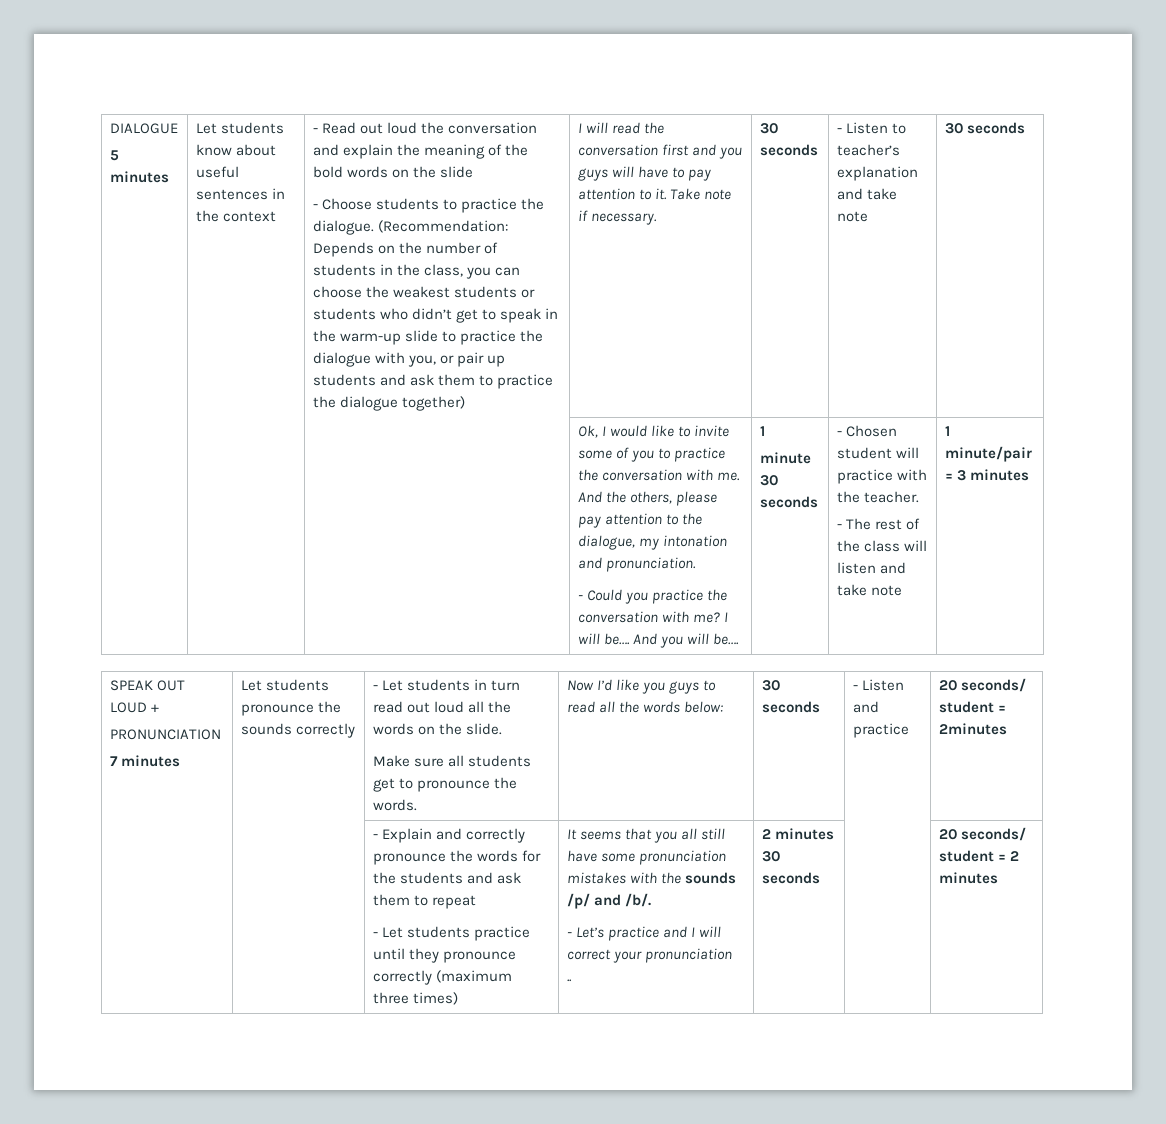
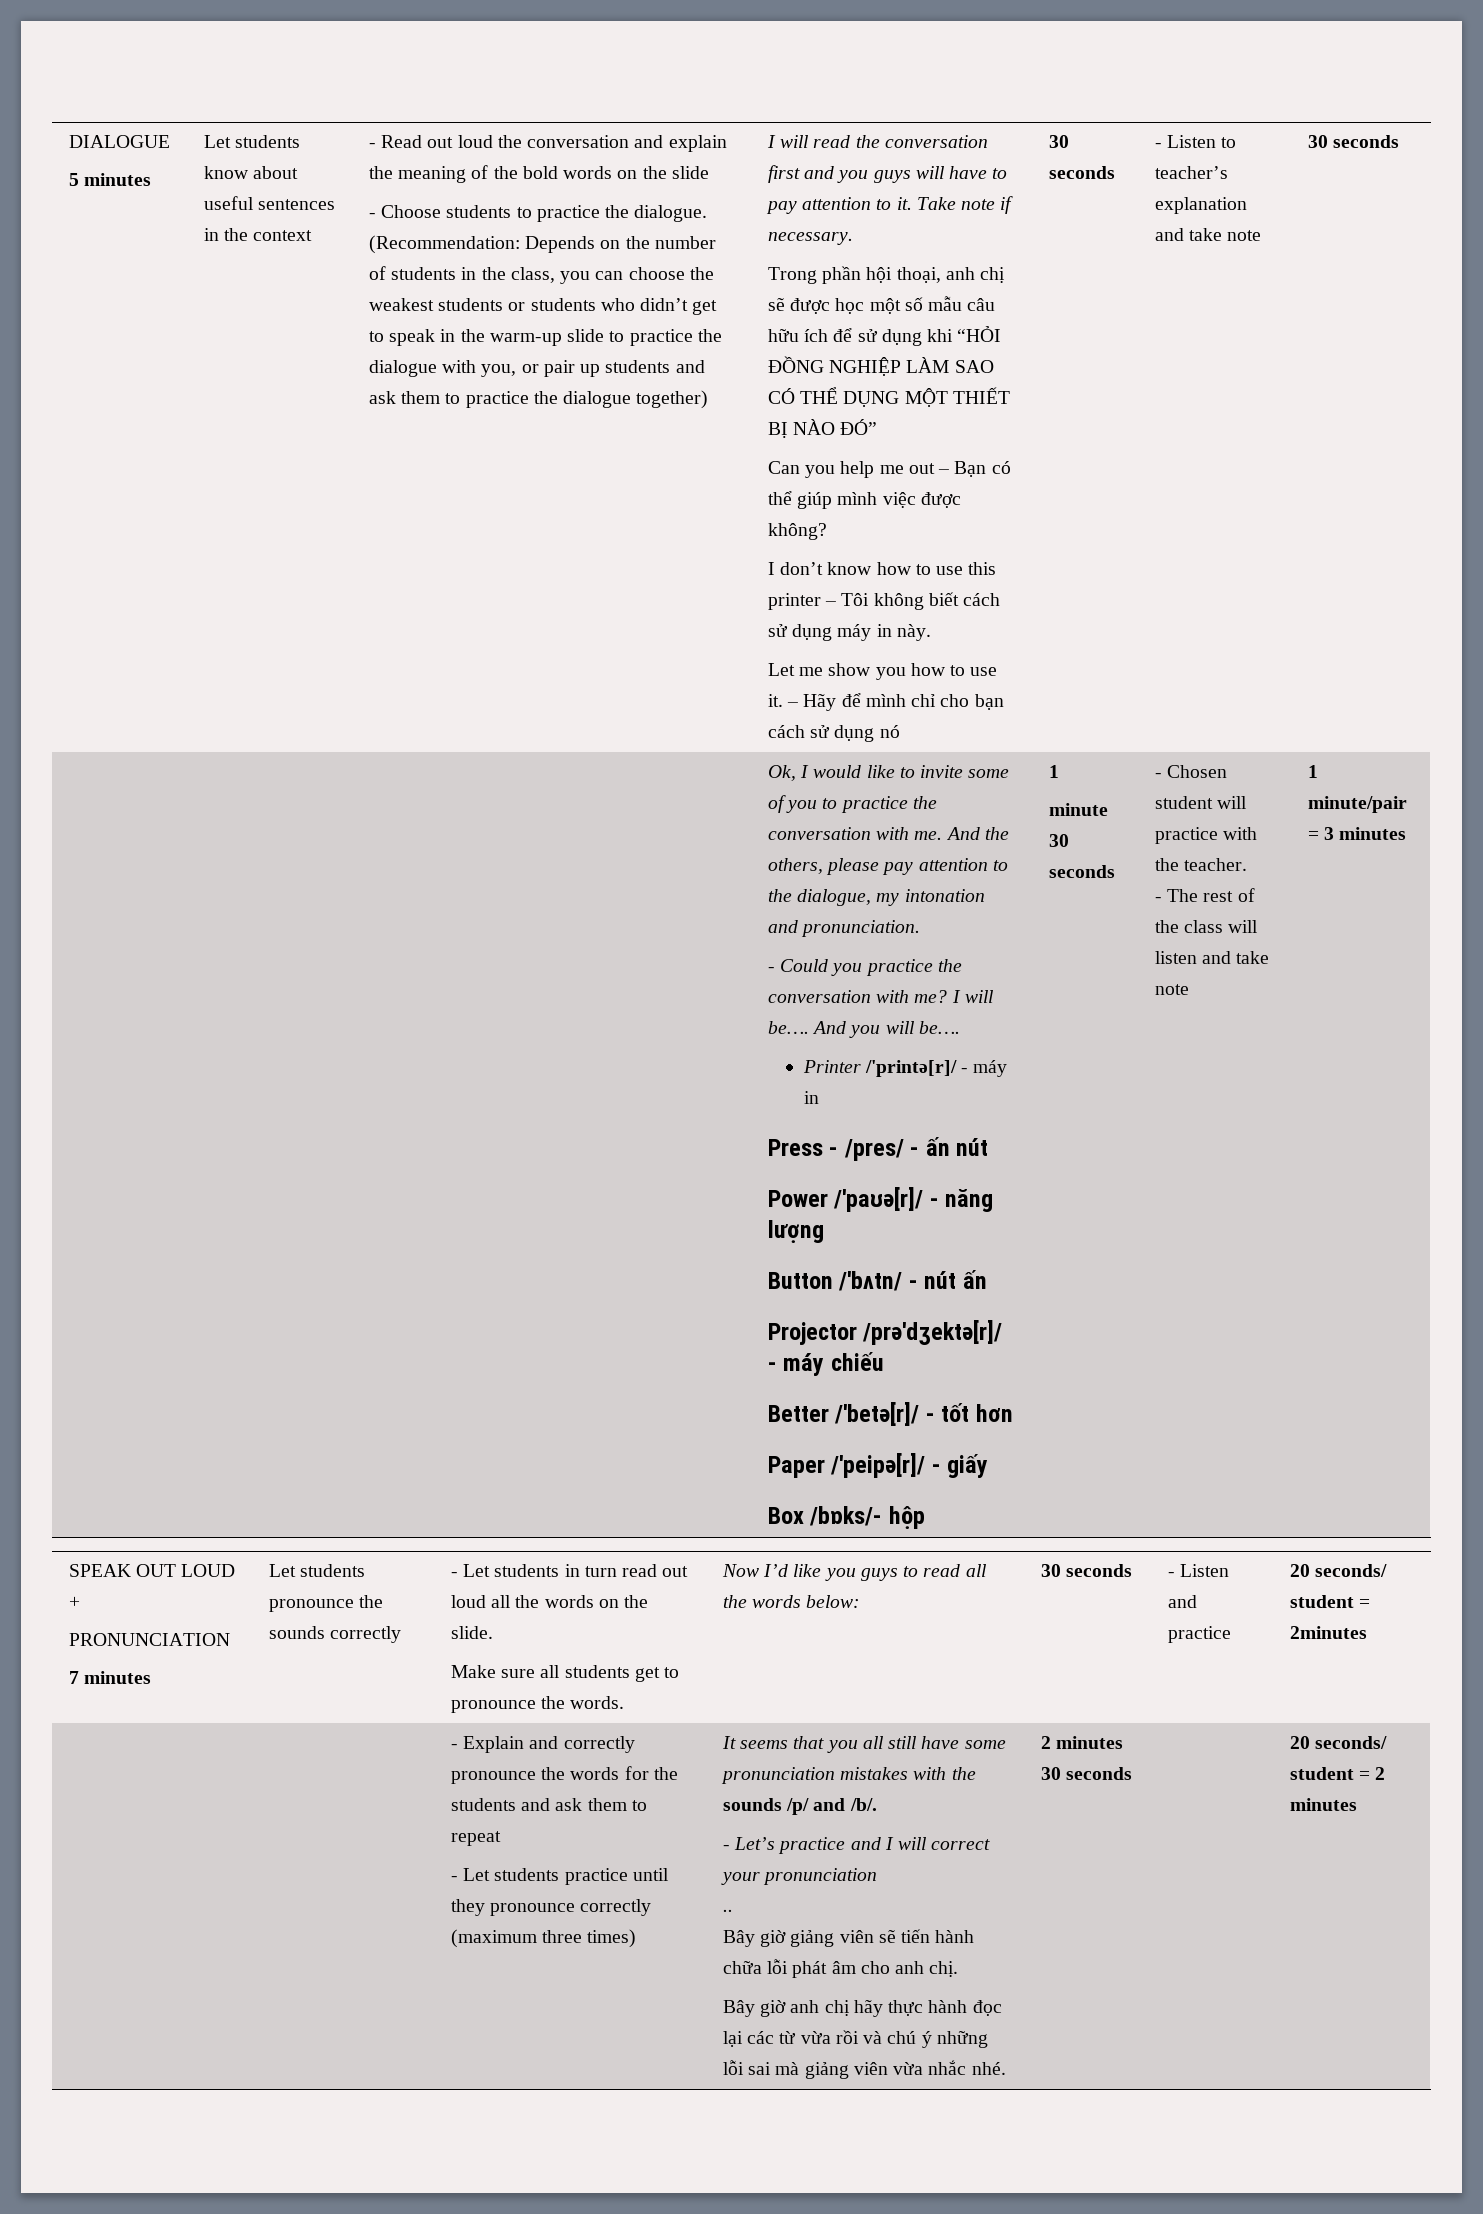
(657, 219) none -> [767,266,1006,284] [767,296,996,314] [767,326,1002,346] [767,356,994,376] [767,387,1010,407] [767,419,878,438] [767,461,1011,478] [767,491,961,509] [767,523,827,540] [767,562,997,575] [767,592,1001,610] [767,624,931,641] [767,663,998,680] [767,693,1004,711] [767,725,900,742] // Trong phần hội thoại, anh chị sẽ được học một số mẫu câu hữu ích để sử dụng khi “HỎI ĐỒNG NGHIỆP LÀM SAO CÓ THỂ DỤNG MỘT THIẾT BỊ NÀO ĐÓ” // Can you help me out – Bạn có thể giúp mình việc được không? // I don’t know how to use this printer – Tôi không biết cách sử dụng máy in này. // Let me show you how to use it. – Hãy để mình chỉ cho bạn cách sử dụng nó
(739, 639) none -> [802,1060,1008,1077] [803,1091,819,1104] [767,1137,989,1161] [767,1187,994,1212] [767,1220,824,1243] [767,1270,987,1291] [767,1320,1003,1345] [767,1352,884,1376] [767,1402,1013,1426] [767,1453,989,1478] [767,1506,925,1529] // Printer /'printə[r]/ - máy in // Press - /pres/ - ấn nút // Power /'paʊə[r]/ - năng lượng // Button /'bʌtn/ - nút ấn // Projector /prə'dʒektə[r]/ - máy chiếu // Better /'betə[r]/ - tốt hơn // Paper /'peipə[r]/ - giấy // Box /bɒks/- hộp
(572, 980) none -> [722,1929,975,1947] [722,1959,959,1978] [722,2000,1002,2017] [722,2030,988,2048] [722,2060,1006,2079] // Bây giờ giảng viên sẽ tiến hành chữa lỗi phát âm cho anh chị. // Bây giờ anh chị hãy thực hành đọc lại các từ vừa rồi và chú ý những lỗi sai mà giảng viên vừa nhắc nhé.

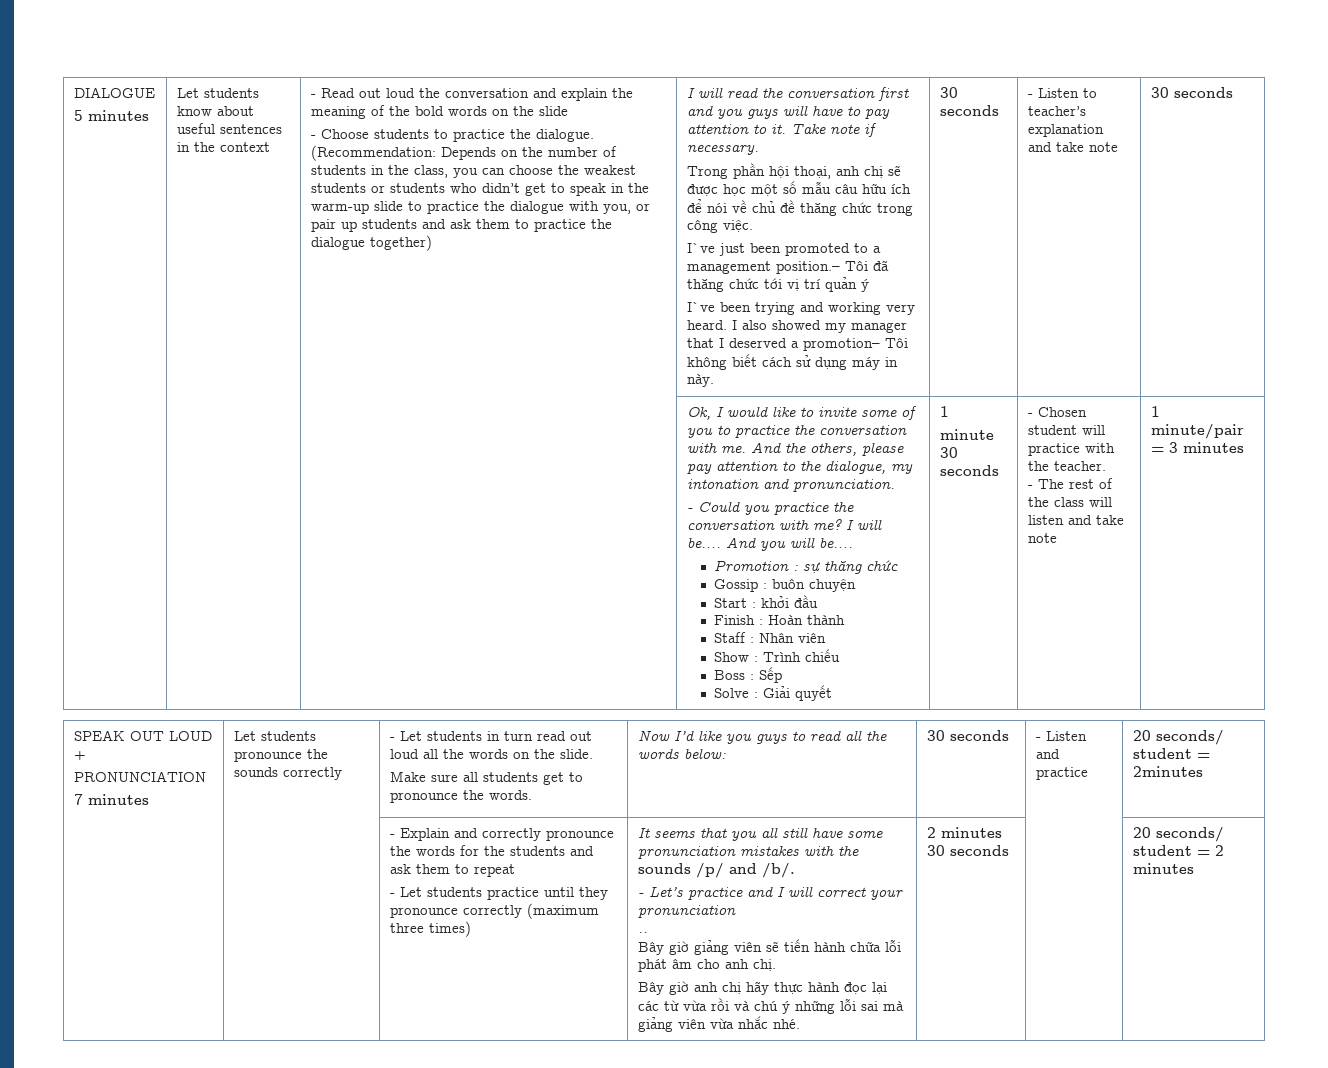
[857,326,1002,346] [767,356,994,376] [767,387,1010,407] [767,419,878,438] [767,461,1011,478] [767,491,961,509] [767,523,827,540] [767,562,997,575] [767,593,837,610] sử dụng khi “HỎI ĐỒNG NGHIỆP LÀM SAO CÓ THỂ DỤNG MỘT THIẾT BỊ NÀO ĐÓ” // Can you help me out – Bạn có thể giúp mình việc được không? // I don’t know how to use this printer – -> [706,200,913,216] [686,219,753,233] [686,243,881,256] [686,260,889,274] [686,277,869,292] [686,302,915,315] [686,320,907,333] [686,338,880,351] nói về chủ đề thăng chức trong công việc. // I`ve just been promoted to a management position.– Tôi đã thăng chức tới vị trí quản ý // I`ve been trying and working very heard. I also showed my manager that I deserved a promotion–
[767,663,998,680] [767,693,1004,711] [767,725,900,742] // Let me show you how to use it. – Hãy để mình chỉ cho bạn cách sử dụng nó -> (714, 380) none
[802,1060,1008,1077] [803,1091,819,1104] [767,1137,989,1161] [767,1187,994,1212] [767,1220,824,1243] [767,1270,987,1291] [767,1320,1003,1345] [767,1352,884,1376] [767,1402,1013,1426] [767,1453,989,1478] [767,1506,925,1529] Printer /'printə[r]/ - máy in // Press - /pres/ - ấn nút // Power /'paʊə[r]/ - năng lượng // Button /'bʌtn/ - nút ấn // Projector /prə'dʒektə[r]/ - máy chiếu // Better /'betə[r]/ - tốt hơn // Paper /'peipə[r]/ - giấy // Box /bɒks/- hộp -> [713,560,898,574] [713,578,856,592] [713,595,818,608] [713,615,845,625] [713,632,826,643] [713,649,840,662] [713,667,782,683] [713,685,832,701] Promotion : sự thăng chức // Gossip : buôn chuyện // Start : khởi đầu // Finish : Hoàn thành // Staff : Nhân viên // Show : Trình chiếu // Boss : Sếp // Solve : Giải quyết

